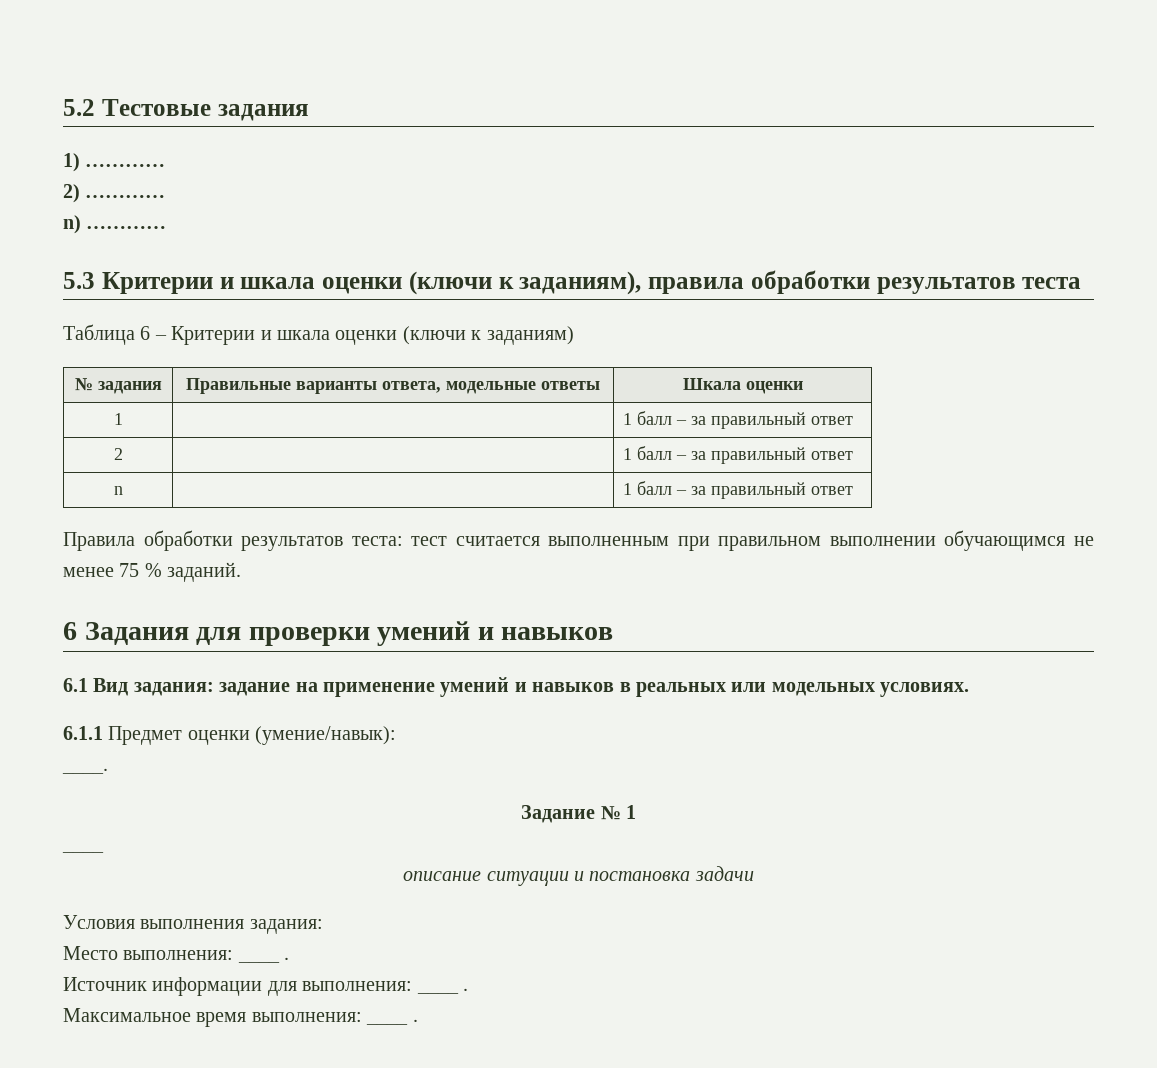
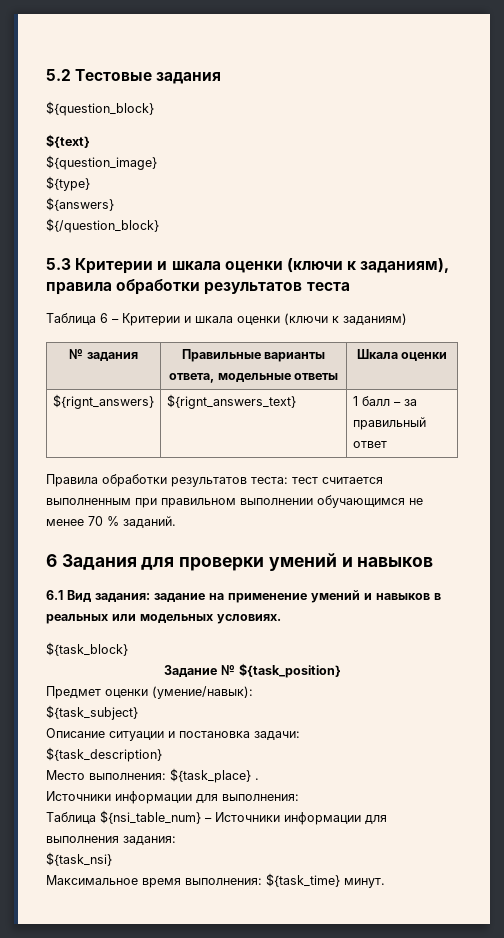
[63,153,166,172] [63,184,166,203] [63,215,167,234] 1) ………… // 2) ………… // n) ………… -> [46,101,154,116] [46,134,90,148] [46,155,157,170] [46,176,90,191] [46,197,114,211] [46,218,159,233] ${question_block} // ${text} // ${question_image} // ${type} // ${answers} // ${/question_block}
[113,413,123,425] [623,411,854,429] [113,448,123,460] [623,446,854,464] [113,486,123,495] 1 | | 1 балл – за правильный ответ // 2 | | 1 балл – за правильный ответ // n | -> [53,394,154,409] [166,394,296,409] ${rignt_answers} | ${rignt_answers_text}
[119,563,140,577] 75 -> [88,516,103,526] 70
[63,726,103,740] 6.1.1 -> [46,642,128,656] [163,663,341,678] ${task_block} // Задание № ${task_position} //
[62,768,108,774] [521,805,636,823] [62,850,104,853] [403,866,754,886] [63,915,323,934] [63,946,234,960] [237,960,280,963] [284,957,290,960] [63,977,413,996] [416,991,459,994] [463,988,468,991] ____. // Задание № 1 // ____ // описание ситуации и постановка задачи // Условия выполнения задания: // Место выполнения: ____ . // Источник информации для выполнения: ____ . -> [46,705,138,720] [46,728,300,741] [46,747,162,762] [46,768,259,783] [46,791,299,804] [46,810,387,825] [46,836,176,845] [46,852,112,866] ${task_subject} // Описание ситуации и постановка задачи: // ${task_description} // Место выполнения: ${task_place} . // Источники информации для выполнения: // Таблица ${nsi_table_num} – Источники информации для выполнения задания: // ${task_nsi}
[366,1022,409,1025] [412,1019,418,1022] ____ . -> [266,873,385,888] ${task_time} минут.

